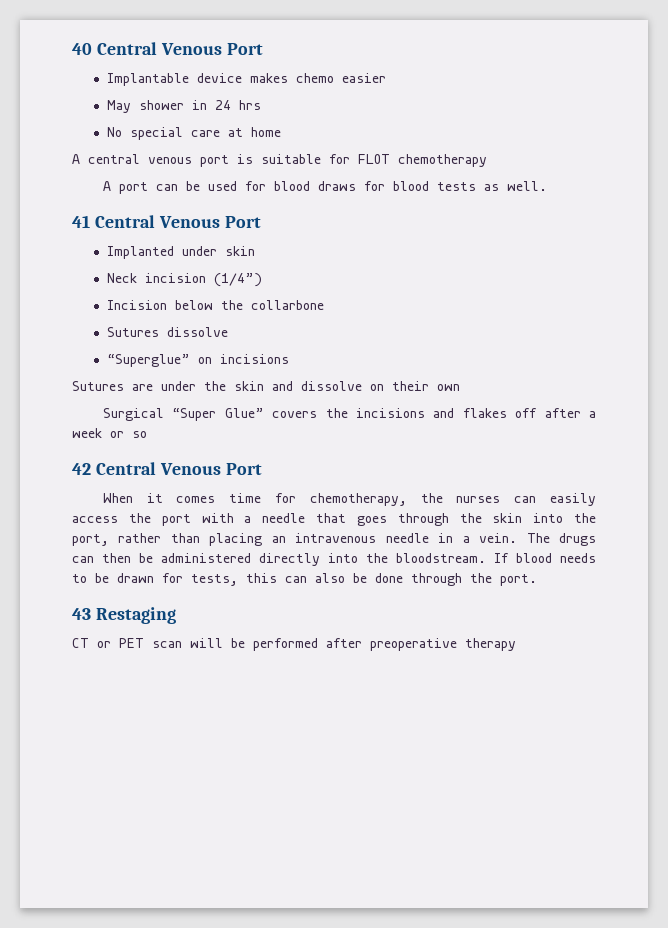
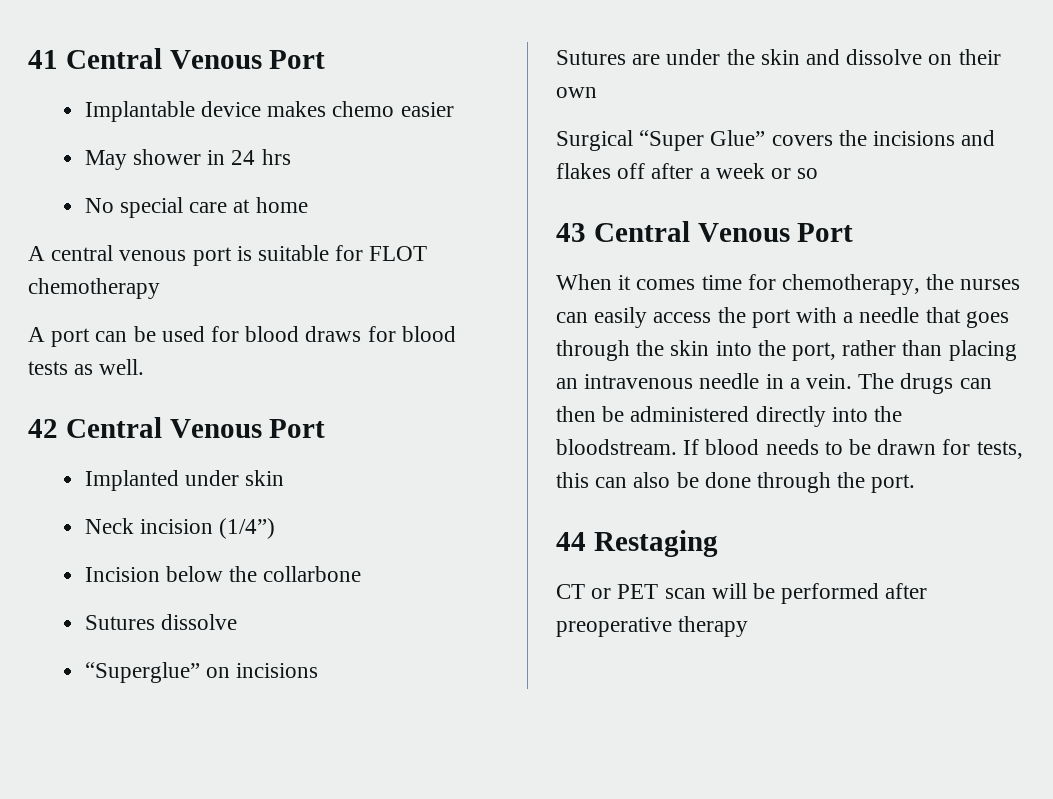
[72,43,92,55] 40 -> [28,50,58,69] 41
[72,215,90,228] 41 -> [28,419,58,438] 42
[72,463,91,475] 42 -> [556,223,586,242] 43
[72,608,91,620] 43 -> [556,532,586,551] 44

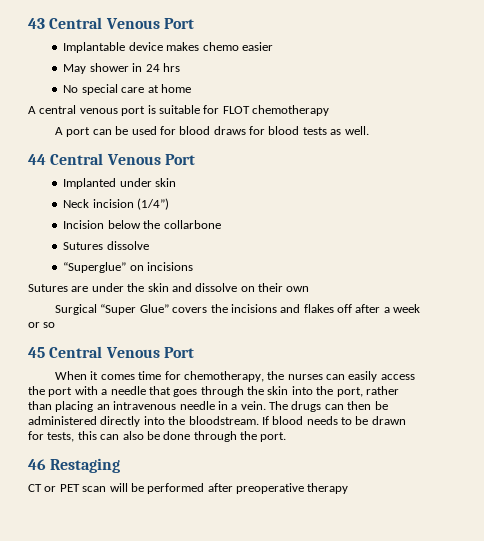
[28,50,58,69] 41 -> [28,18,45,29] 43
[28,419,58,438] 42 -> [28,154,46,165] 44
[556,223,586,242] 43 -> [28,347,45,358] 45
[556,532,586,551] 44 -> [28,459,46,470] 46

